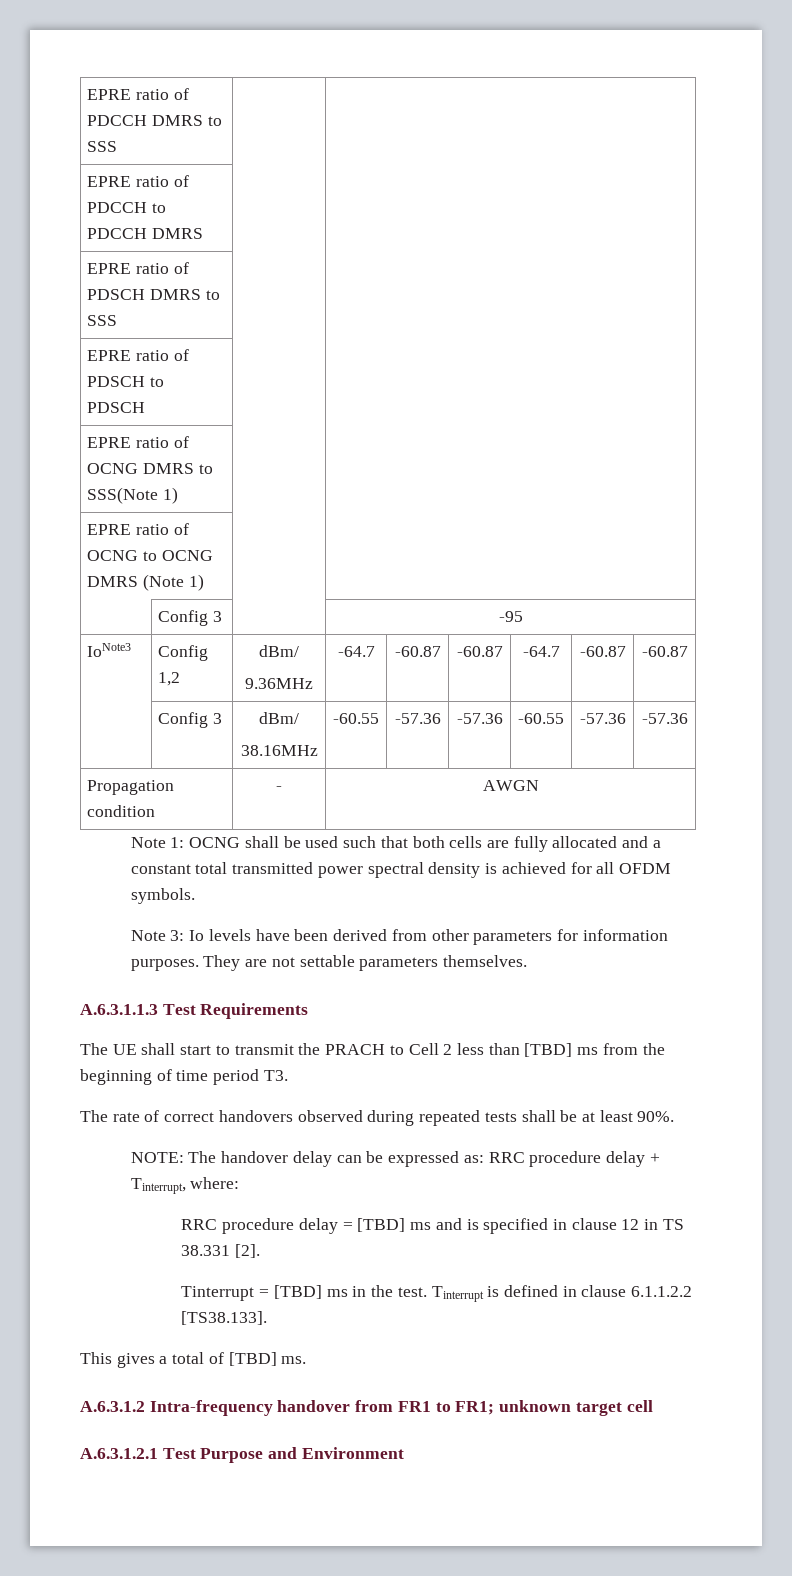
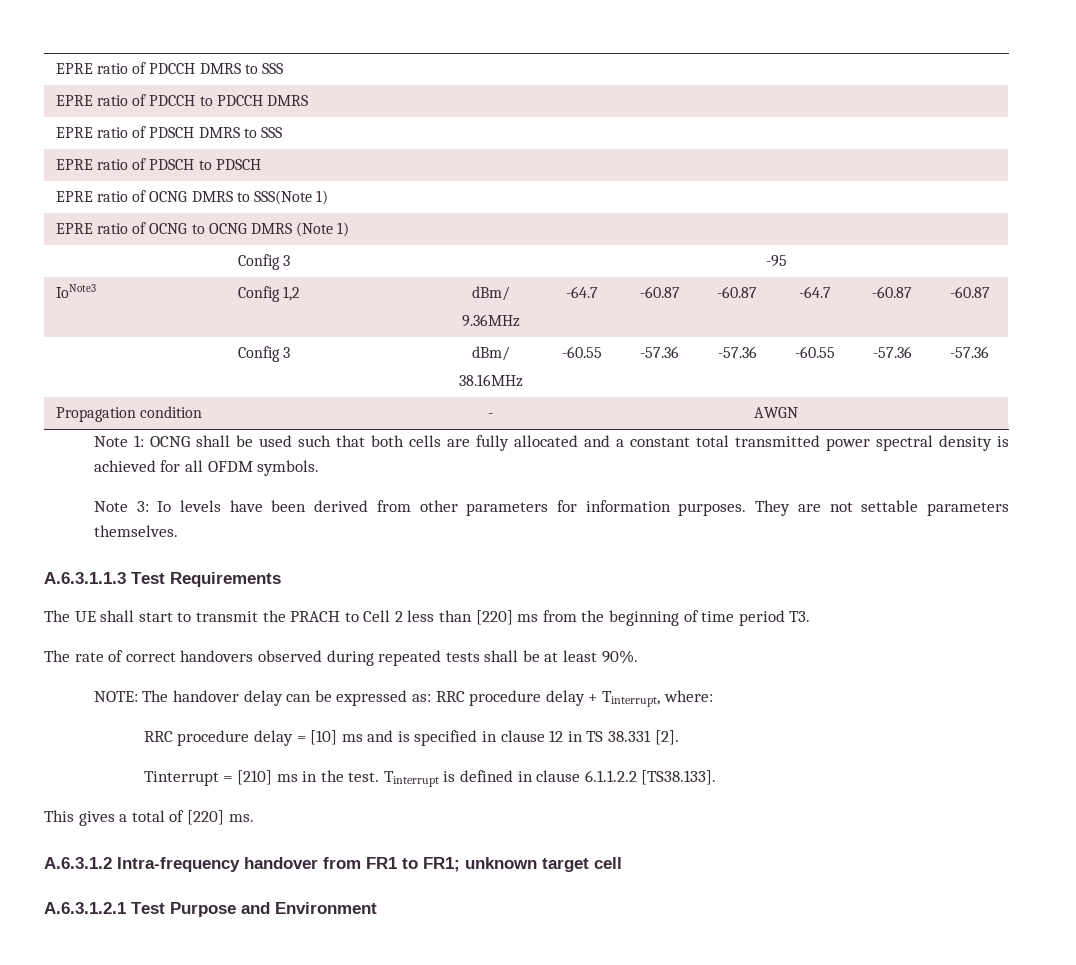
[524,1043,573,1057] [TBD] -> [475,610,513,625] [220]
[357,1218,406,1232] [TBD] -> [310,730,338,745] [10]
[273,1285,322,1299] [TBD] -> [236,770,272,785] [210]
[228,1352,277,1366] [TBD] -> [186,810,224,825] [220]

